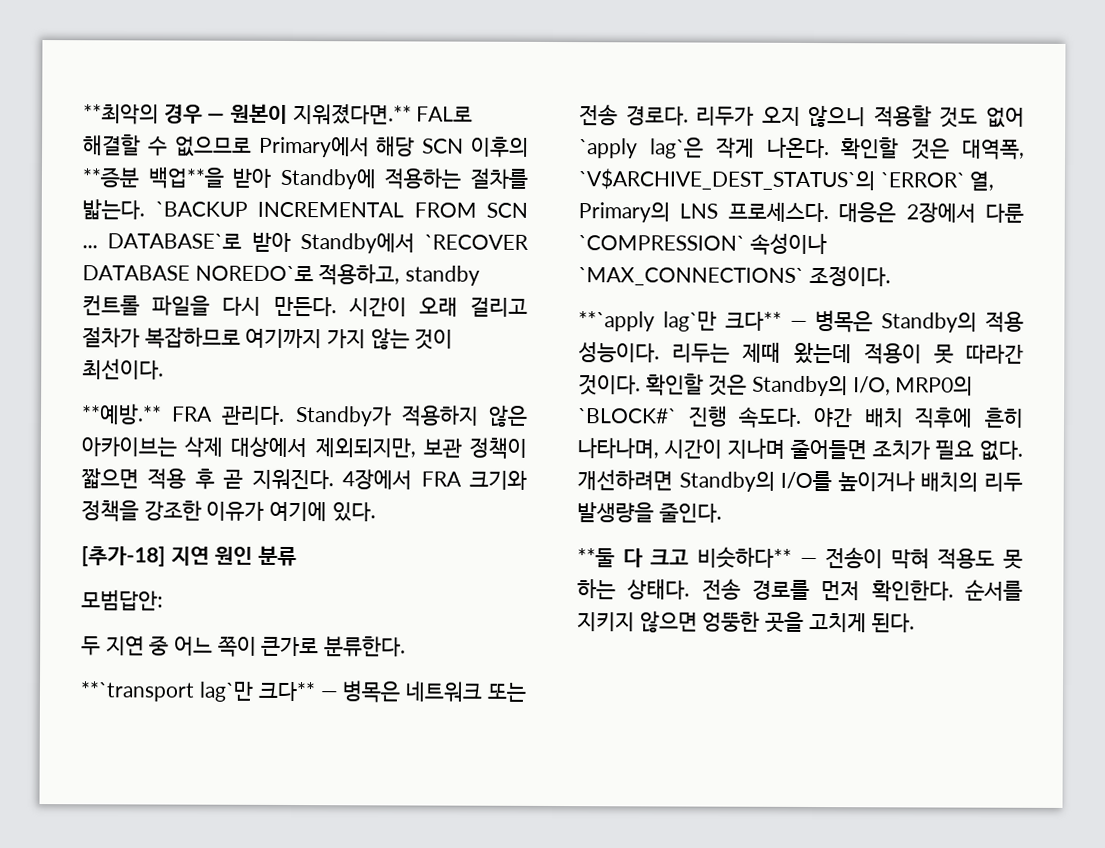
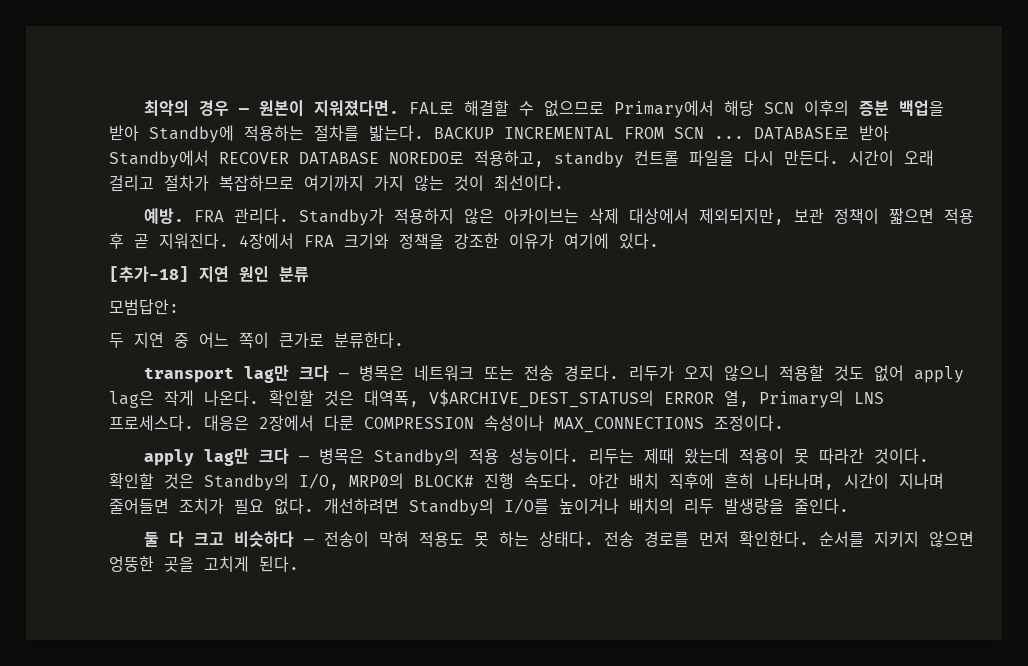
[83,104,159,125] **최악의 -> [143,100,189,116] 최악의
[292,102,412,125] 지워졌다면.** -> [313,100,399,116] 지워졌다면.
[82,166,224,189] **증분 백업**을 -> [858,100,944,116] 증분 백업을
[154,201,248,217] `BACKUP -> [434,127,494,139] BACKUP
[107,233,243,249] DATABASE`로 -> [754,126,849,139] DATABASE로
[424,234,529,250] [82,265,314,282] `RECOVER DATABASE NOREDO`로 -> [219,151,464,164] RECOVER DATABASE NOREDO로
[81,403,162,425] **예방.** -> [143,208,184,224] 예방.
[80,681,316,702] **`transport lag`만 크다** -> [143,365,329,383] transport lag만 크다
[579,137,704,159] `apply lag`은 -> [913,366,964,383] [109,390,154,408] apply lag은
[578,168,965,191] `V$ARCHIVE_DEST_STATUS`의 `ERROR` -> [429,389,714,408] V$ARCHIVE_DEST_STATUS의 ERROR
[578,232,827,256] [578,265,891,287] [578,311,782,332] `COMPRESSION` 속성이나 `MAX_CONNECTIONS` 조정이다. // **`apply lag`만 크다** -> [364,415,784,433] [143,448,289,466] COMPRESSION 속성이나 MAX_CONNECTIONS 조정이다. // apply lag만 크다
[578,408,677,424] `BLOCK#` -> [414,475,474,487] BLOCK#
[577,548,615,568] **둘 -> [143,532,159,547] 둘
[696,546,792,568] 비슷하다** -> [233,531,294,547] 비슷하다

